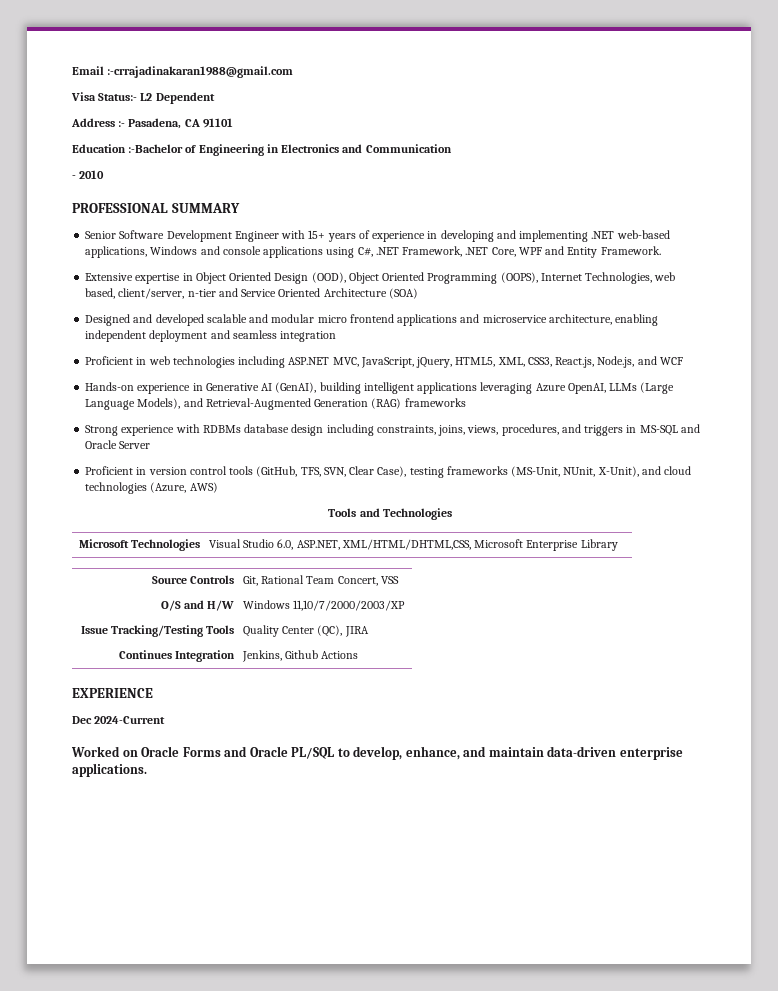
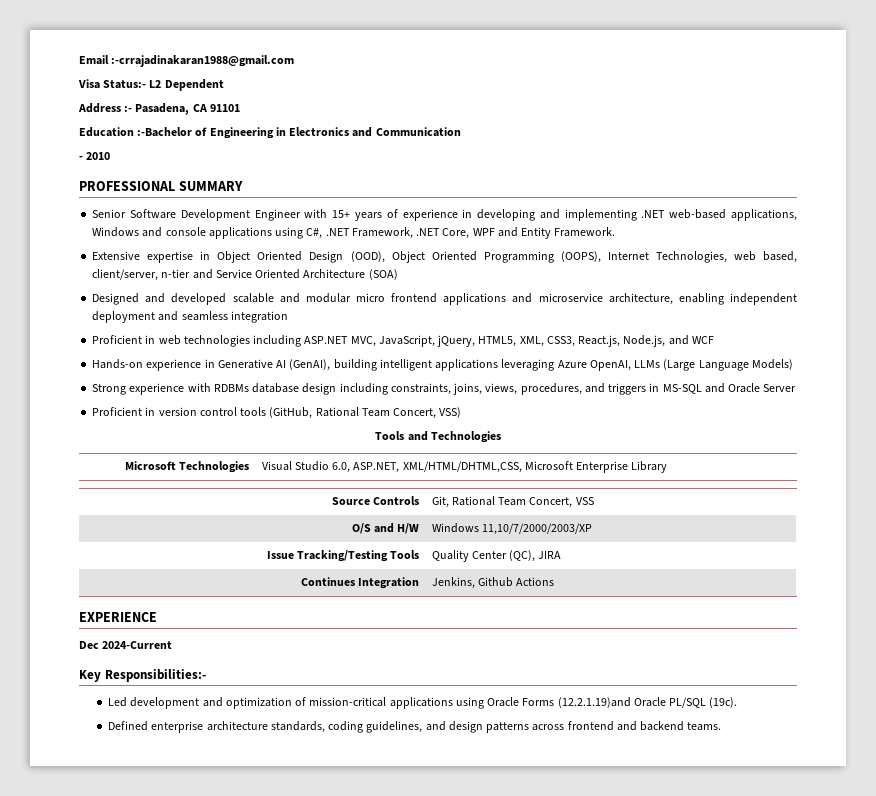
[137,398,466,410] Models), and Retrieval-Augmented Generation (RAG) frameworks -> [751,359,793,370] Models)
[300,466,692,478] [85,482,218,494] TFS, SVN, Clear Case), testing frameworks (MS-Unit, NUnit, X-Unit), and cloud technologies (Azure, AWS) -> [315,407,462,419] Rational Team Concert, VSS)
[71,746,138,757] Worked on -> [79,669,206,682] [108,697,484,709] Key Responsibilities:- // Led development and optimization of mission-critical applications using
[224,746,248,757] and -> [557,697,631,708] (12.2.1.19)and
[337,746,683,760] [72,763,147,777] to develop, enhance, and maintain data-driven enterprise applications. -> [709,697,738,708] [108,721,722,733] (19c). // Defined enterprise architecture standards, coding guidelines, and design patterns across frontend and backend teams.

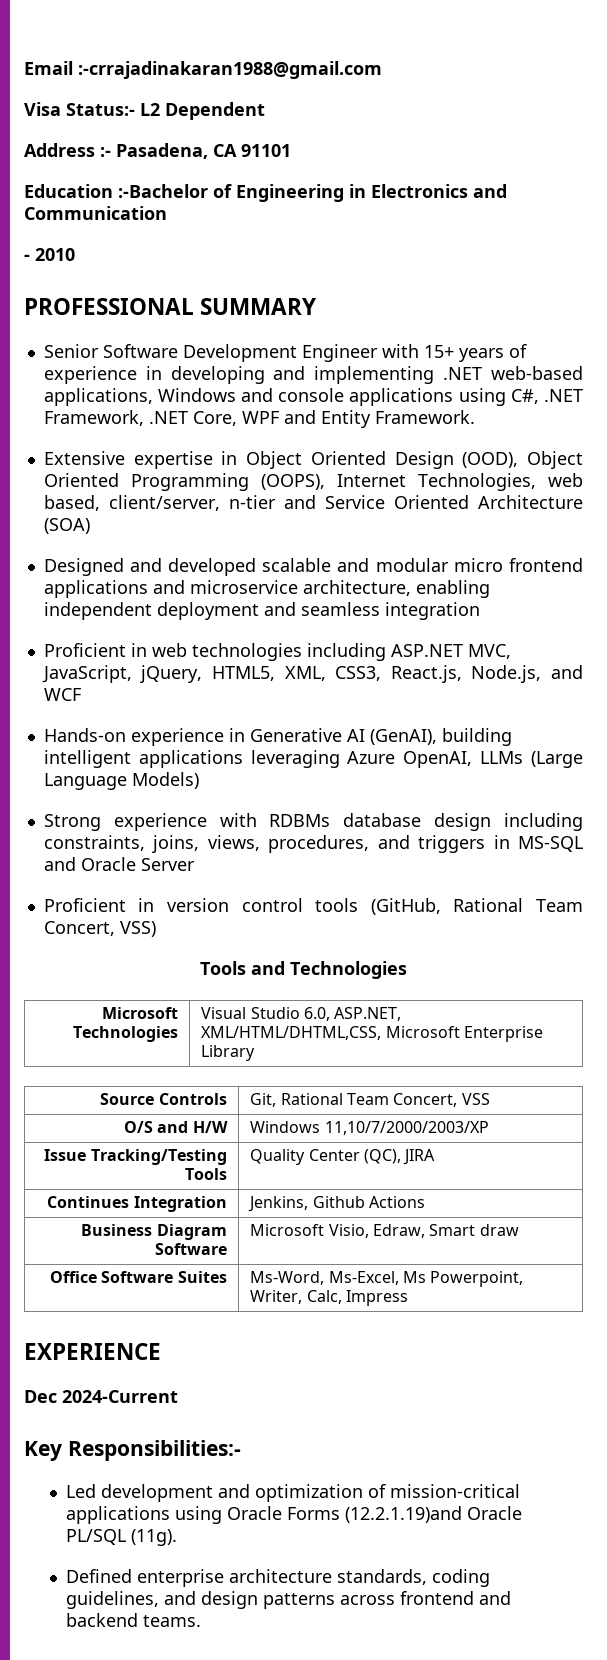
(555, 581) none -> [81,1224,227,1240] [154,1243,227,1255] [250,1224,519,1238] [49,1271,227,1283] [250,1271,524,1287] [250,1290,409,1306] // Business Diagram Software | Microsoft Visio, Edraw, Smart draw // Office Software Suites | Ms-Word, Ms-Excel, Ms Powerpoint, Writer, Calc, Impress
[709,697,738,708] (19c). -> [130,1529,177,1546] (11g).

